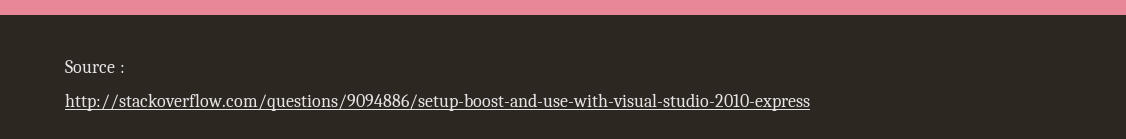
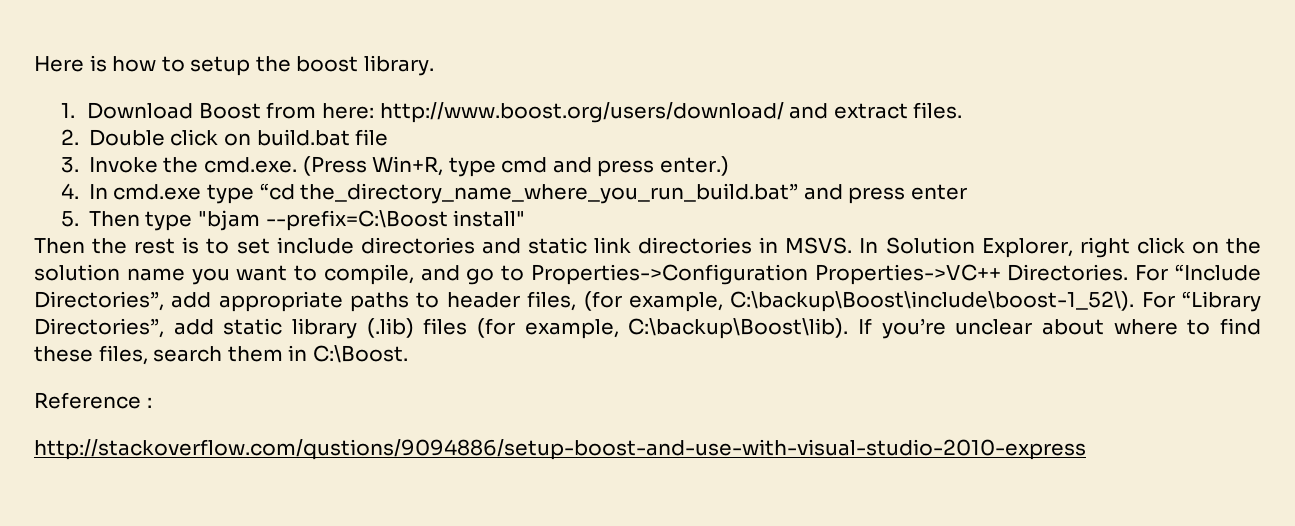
[65,60,115,73] Source -> [34,55,434,76] [60,102,963,123] [60,129,389,146] [60,156,729,177] [60,183,967,204] [60,210,526,231] [34,237,1261,258] [34,264,1261,285] [34,291,1261,312] [34,318,1262,339] [34,345,408,365] [34,392,141,409] Here is how to setup the boost library. // 1. Download Boost from here: http://www.boost.org/users/download/ and extract files. // 2. Double click on build.bat file // 3. Invoke the cmd.exe. (Press Win+R, type cmd and press enter.) // 4. In cmd.exe type “cd the_directory_name_where_you_run_build.bat” and press enter // 5. Then type "bjam --prefix=C:\Boost install" // Then the rest is to set include directories and static link directories in MSVS. In Solution Explorer, right click on the solution name you want to compile, and go to Properties->Configuration Properties->VC++ Directories. For “Include Directories”, add appropriate paths to header files, (for example, C:\backup\Boost\include\boost-1_52\). For “Library Directories”, add static library (.lib) files (for example, C:\backup\Boost\lib). If you’re unclear about where to find these files, search them in C:\Boost. // Reference
[65,93,810,111] http://stackoverflow.com/questions/9094886/setup-boost-and-use-with-visual-studio-2010-express -> [34,439,1086,460] http://stackoverflow.com/qustions/9094886/setup-boost-and-use-with-visual-studio-2010-express

